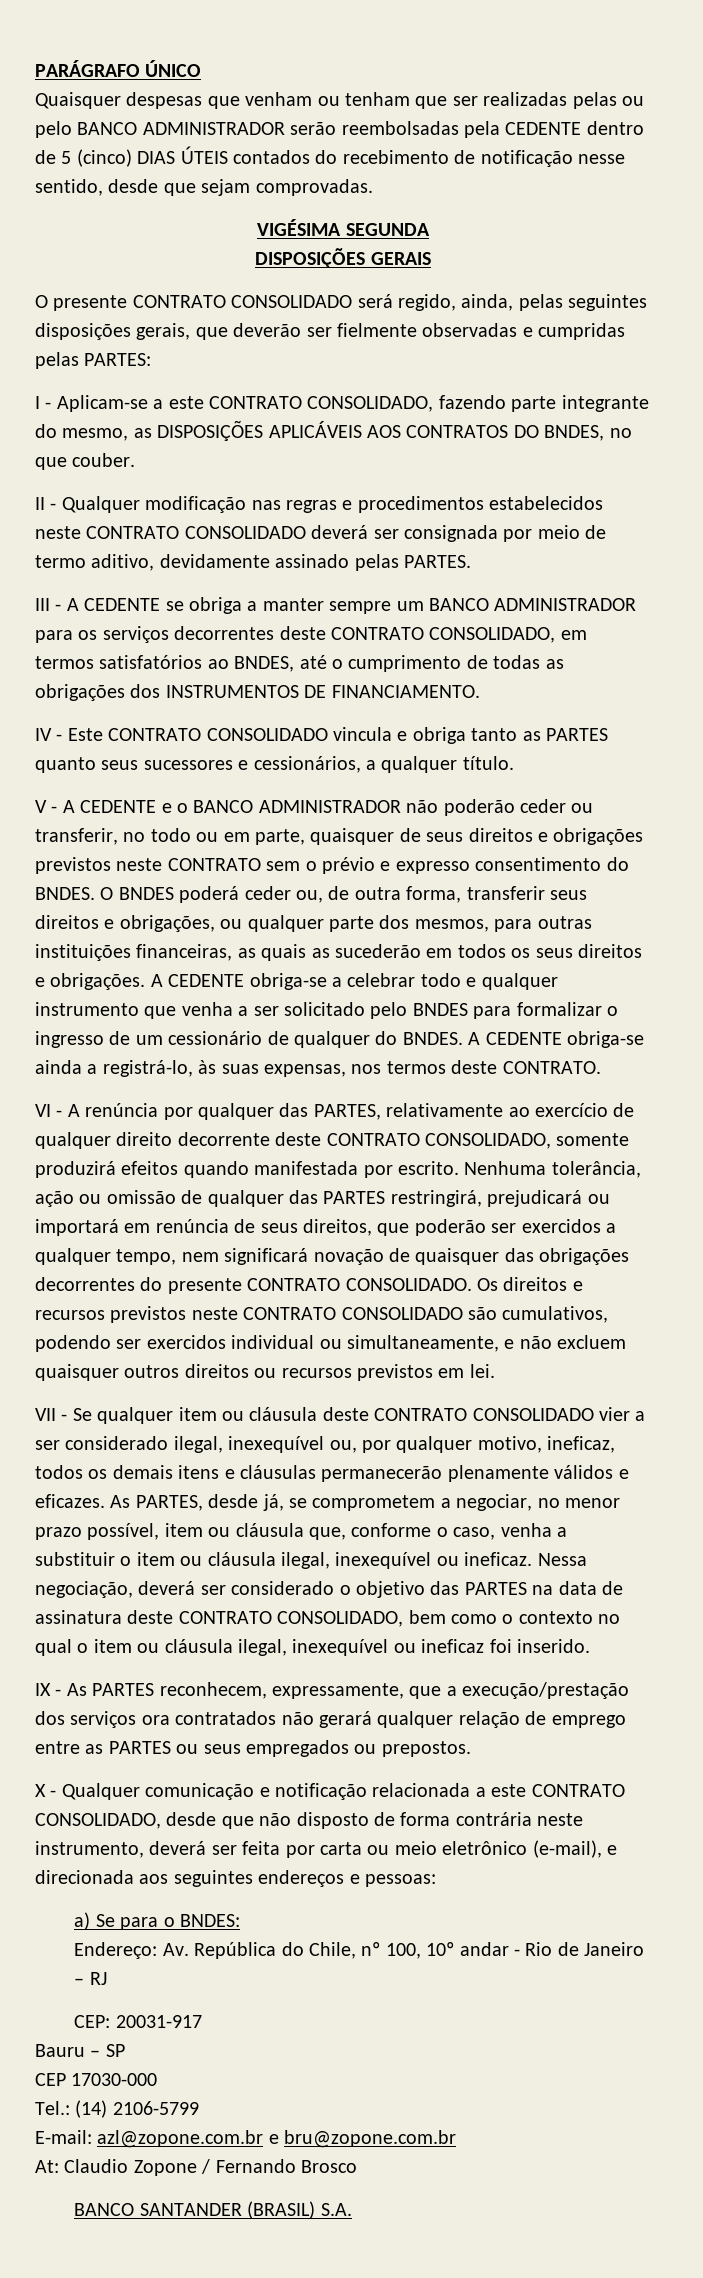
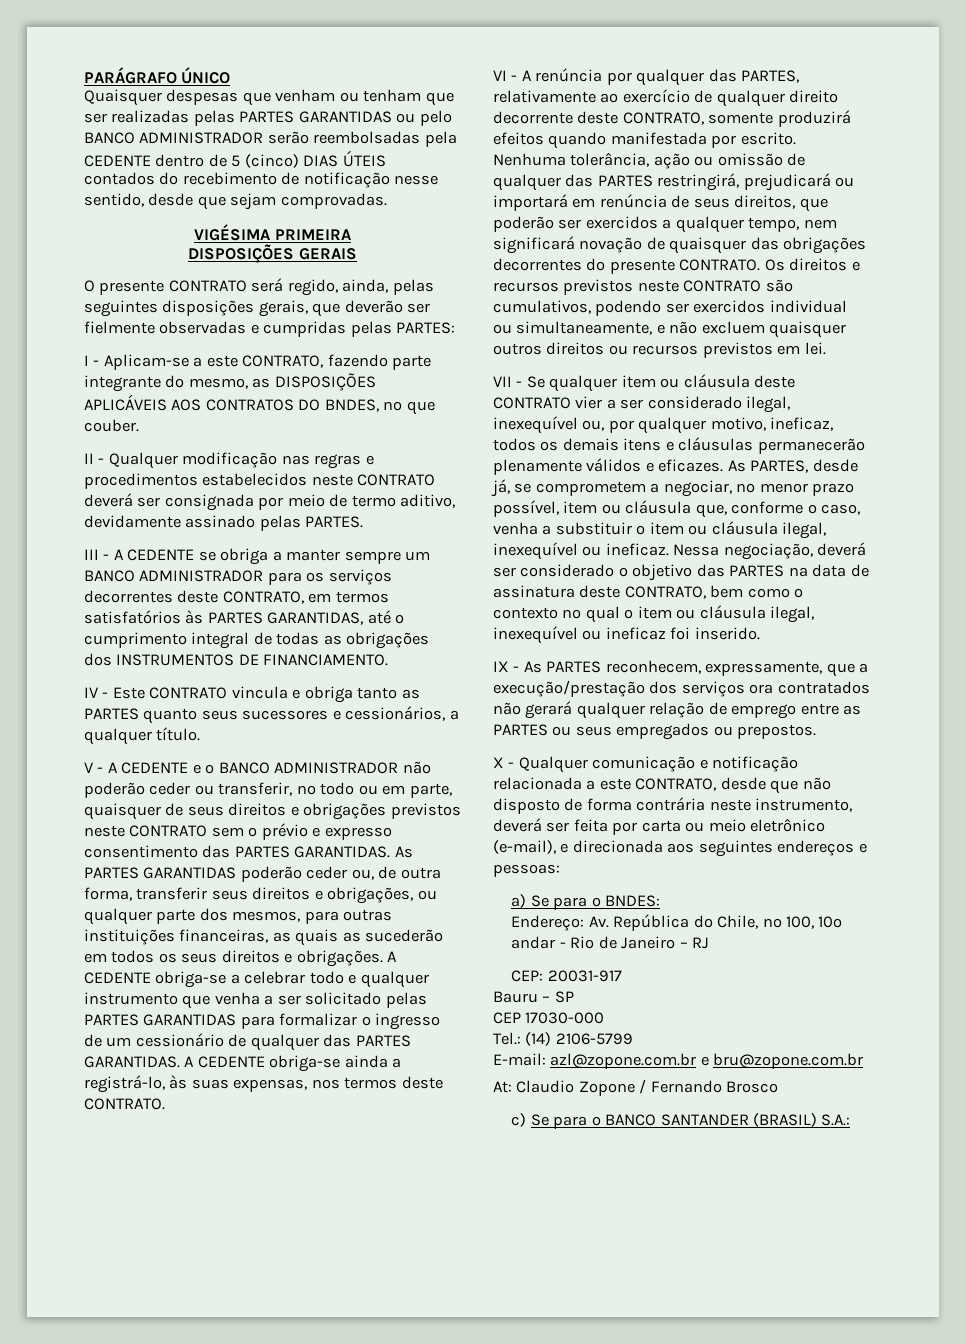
(617, 100) none -> [239,111,392,123] PARTES GARANTIDAS
[345,223,430,236] SEGUNDA -> [274,229,351,240] PRIMEIRA
[231,295,353,308] CONSOLIDADO -> (247, 286) none
[209,396,434,412] CONTRATO CONSOLIDADO, -> [242,355,324,368] CONTRATO,
[184,526,306,539] CONSOLIDADO -> (436, 480) none
[331,627,556,643] CONTRATO CONSOLIDADO, -> [222,591,304,604] CONTRATO,
[207,656,295,672] ao BNDES, -> [185,610,364,625] às PARTES GARANTIDAS,
(462, 663) none -> [191,632,250,649] integral
[206,728,328,741] CONSOLIDADO -> (228, 693) none
[606,857,629,871] [35,886,240,903] do BNDES. O BNDES poderá -> [202,845,413,858] [84,866,302,882] das PARTES GARANTIDAS. As PARTES GARANTIDAS poderão
[370,1002,468,1019] pelo BNDES -> [385,992,427,1008] [84,1014,237,1026] pelas PARTES GARANTIDAS
[375,1031,463,1045] do BNDES. -> [323,1034,411,1047] [84,1056,180,1068] das PARTES GARANTIDAS.
[326,1133,551,1149] CONTRATO CONSOLIDADO, -> [622,112,704,125] CONTRATO,
[247,1278,472,1291] CONTRATO CONSOLIDADO. -> [679,259,761,271] CONTRATO.
[341,1307,463,1320] CONSOLIDADO -> (762, 286) none
[472,1408,594,1421] CONSOLIDADO -> (571, 403) none
[178,1611,404,1627] CONTRATO CONSOLIDADO, -> [624,586,706,599] CONTRATO,
[531,1784,625,1797] [35,1813,161,1829] CONTRATO CONSOLIDADO, -> [635,778,717,791] CONTRATO,
(357, 2166) none -> [511,1113,601,1129] c) Se para o
[320,2203,352,2216] S.A. -> [821,1114,851,1126] S.A.:

